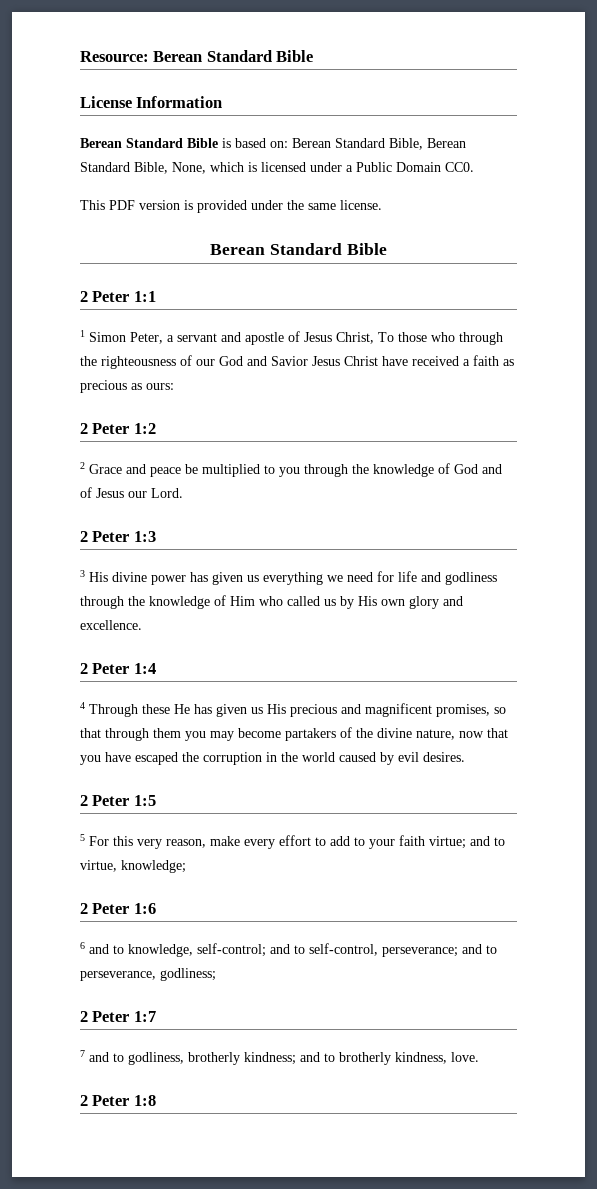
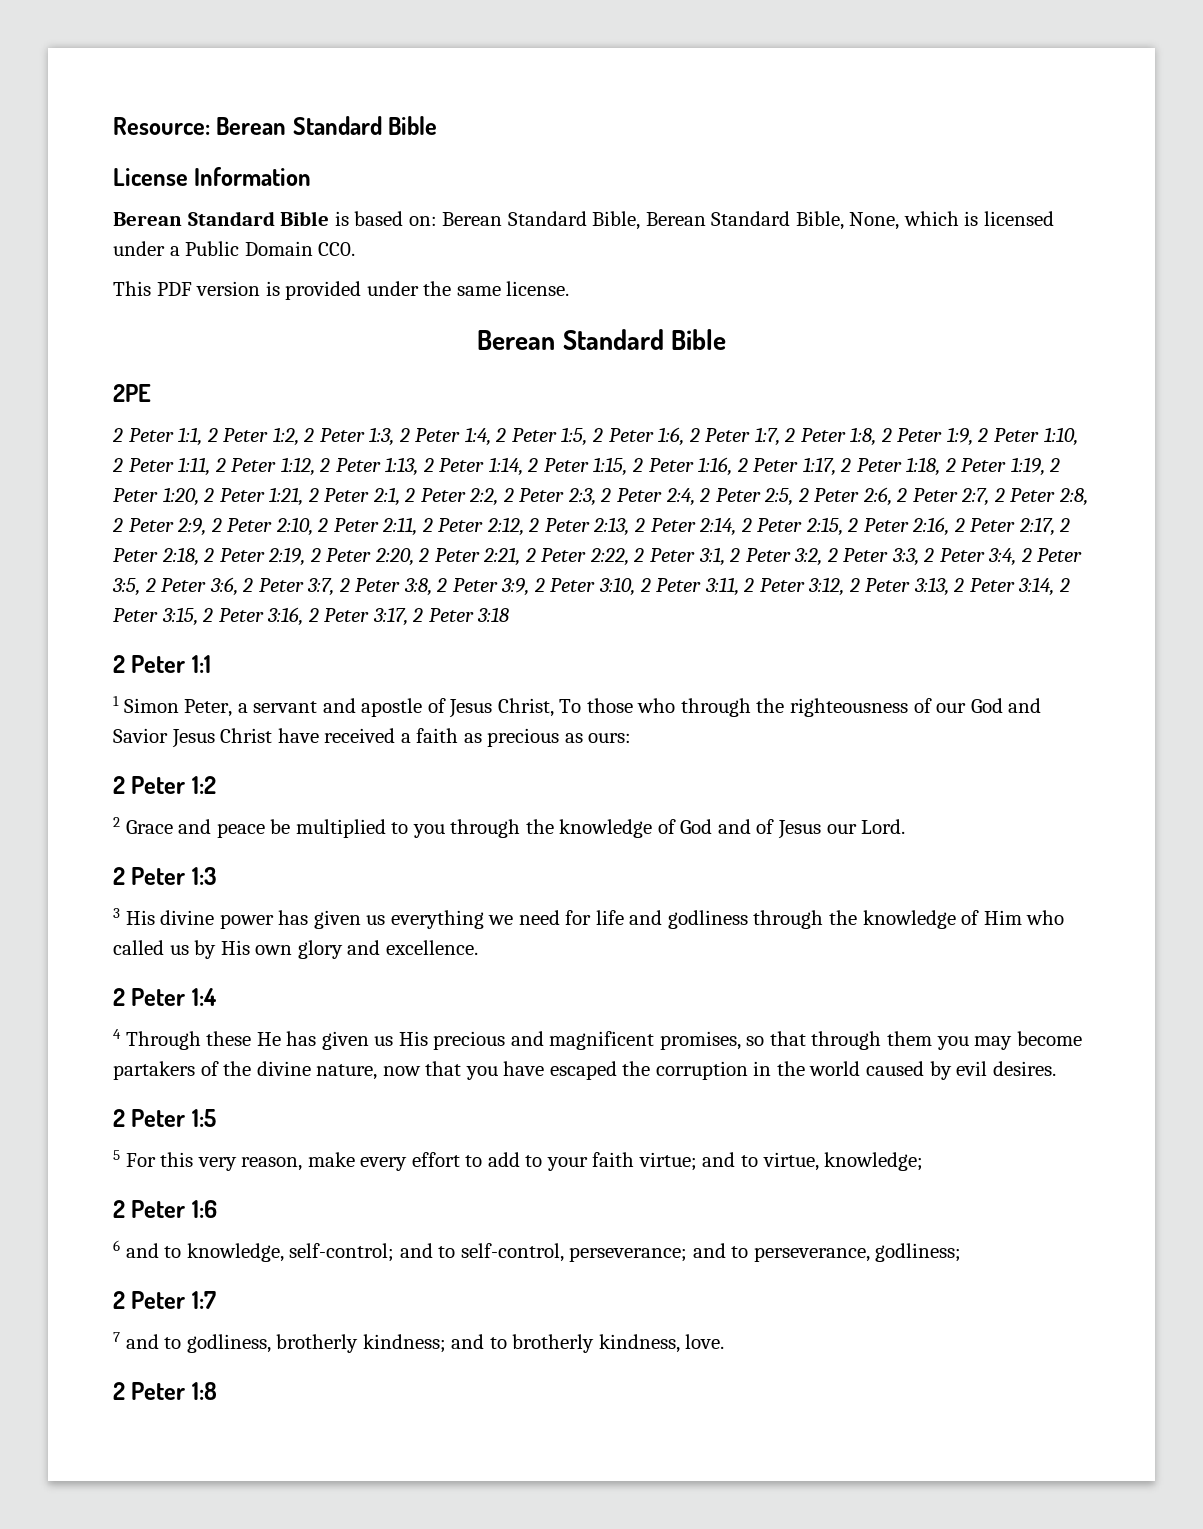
(387, 249) none -> [113,384,151,402] [112,427,1078,446] [112,457,1061,476] [113,487,1088,506] [112,517,1071,536] [113,547,1083,566] [112,577,1070,596] [113,607,510,626] // 2PE // 2 Peter 1:1, 2 Peter 1:2, 2 Peter 1:3, 2 Peter 1:4, 2 Peter 1:5, 2 Peter 1:6, 2 Peter 1:7, 2 Peter 1:8, 2 Peter 1:9, 2 Peter 1:10, 2 Peter 1:11, 2 Peter 1:12, 2 Peter 1:13, 2 Peter 1:14, 2 Peter 1:15, 2 Peter 1:16, 2 Peter 1:17, 2 Peter 1:18, 2 Peter 1:19, 2 Peter 1:20, 2 Peter 1:21, 2 Peter 2:1, 2 Peter 2:2, 2 Peter 2:3, 2 Peter 2:4, 2 Peter 2:5, 2 Peter 2:6, 2 Peter 2:7, 2 Peter 2:8, 2 Peter 2:9, 2 Peter 2:10, 2 Peter 2:11, 2 Peter 2:12, 2 Peter 2:13, 2 Peter 2:14, 2 Peter 2:15, 2 Peter 2:16, 2 Peter 2:17, 2 Peter 2:18, 2 Peter 2:19, 2 Peter 2:20, 2 Peter 2:21, 2 Peter 2:22, 2 Peter 3:1, 2 Peter 3:2, 2 Peter 3:3, 2 Peter 3:4, 2 Peter 3:5, 2 Peter 3:6, 2 Peter 3:7, 2 Peter 3:8, 2 Peter 3:9, 2 Peter 3:10, 2 Peter 3:11, 2 Peter 3:12, 2 Peter 3:13, 2 Peter 3:14, 2 Peter 3:15, 2 Peter 3:16, 2 Peter 3:17, 2 Peter 3:18

